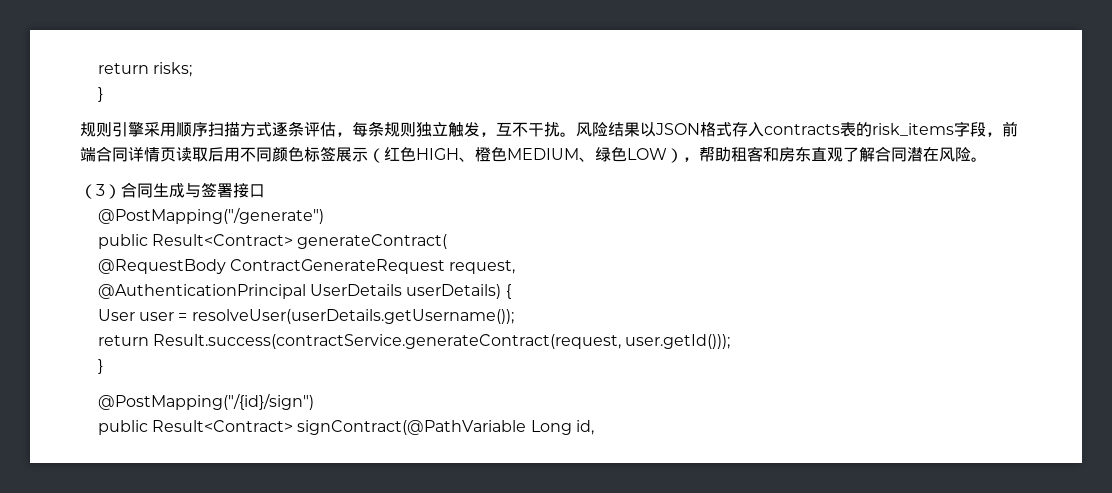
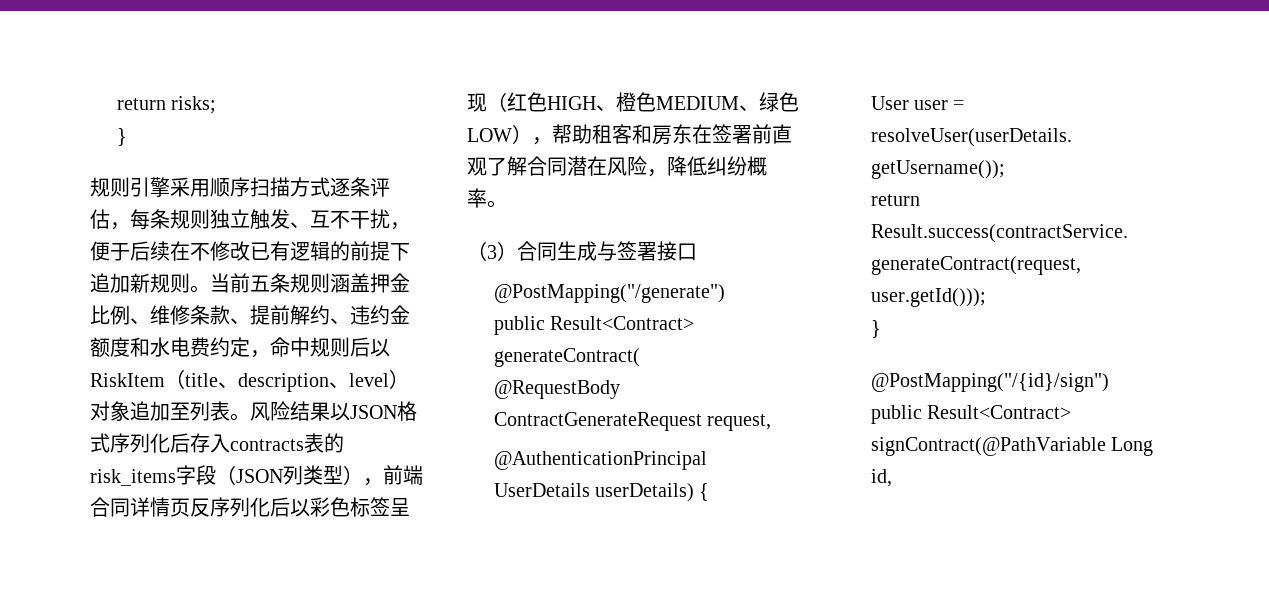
[480,132,496,137] ， -> [290,222,310,228] 、
(560, 129) none -> [390,222,410,230] [90,241,410,261] [90,273,410,293] [90,305,410,325] [90,337,390,358] [90,369,409,392] [90,401,230,421] ，便于后续在不修改已有逻辑的前提下追加新规则。当前五条规则涵盖押金比例、维修条款、提前解约、违约金额度和水电费约定，命中规则后以RiskItem（title、description、level）对象追加至列表
(732, 129) none -> [110,433,190,453] 序列化后
(986, 129) none -> [216,465,363,485] （JSON列类型）
[176,146,368,162] 读取后用不同颜色标签展示 -> [190,497,410,517] [467,93,487,112] 反序列化后以彩色标签呈现
(811, 154) none -> [692,124,772,144] 在签署前
(971, 154) none -> [647,156,767,177] [467,188,487,208] ，降低纠纷概率

